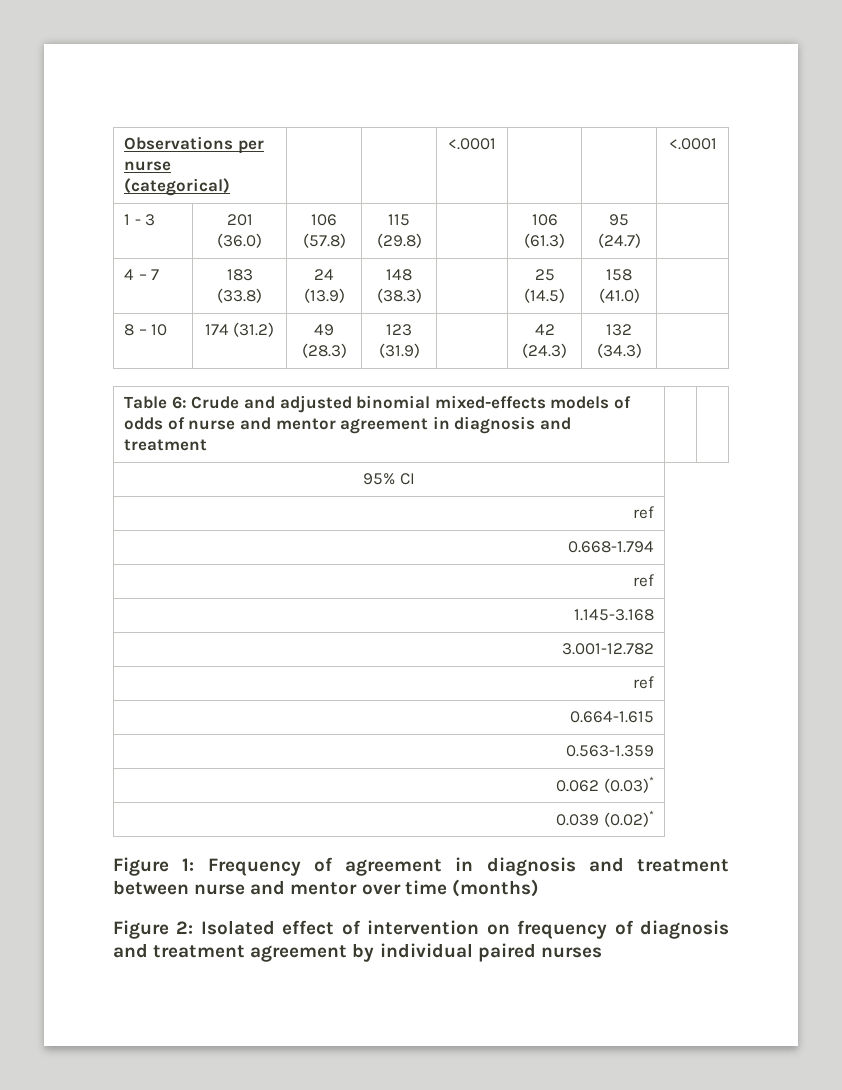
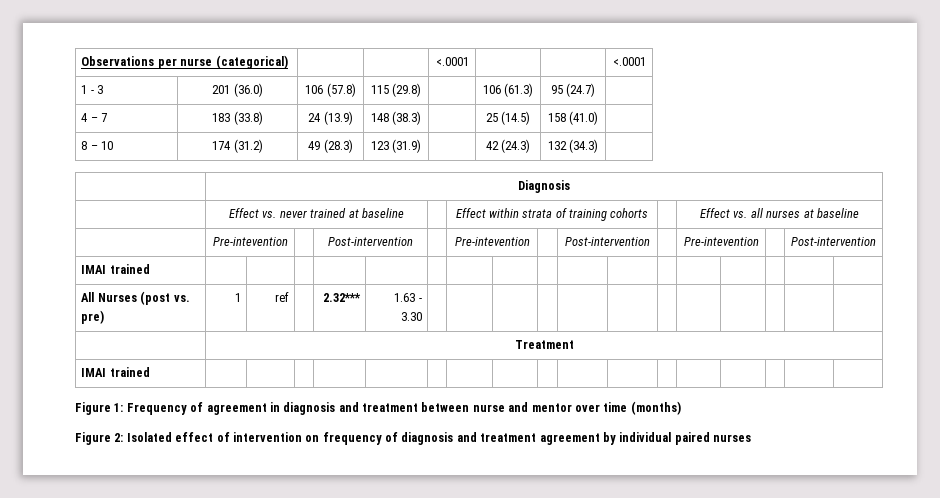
[124,395,631,413] [124,416,571,434] [124,439,208,451] [363,473,415,485] [632,506,654,519] [567,541,654,553] [632,574,654,587] [573,609,654,621] [561,643,654,655] [632,676,654,689] [569,711,654,723] [565,745,654,757] [556,776,654,793] [556,810,654,827] Table 6: Crude and adjusted binomial mixed-effects models of odds of nurse and mentor agreement in diagnosis and treatment | | // 95% CI // ref // 0.668-1.794 // ref // 1.145-3.168 // 3.001-12.782 // ref // 0.664-1.615 // 0.563-1.359 // 0.062 (0.03)* // 0.039 (0.02)* -> [518,180,570,193] [229,208,404,218] [455,208,649,221] [700,208,859,218] [212,237,288,246] [328,237,413,246] [454,237,530,246] [565,237,650,246] [683,237,759,246] [791,237,876,246] [81,264,150,274] [81,291,190,305] [81,310,105,324] [234,293,241,302] [274,292,289,302] [322,293,361,302] [394,293,422,302] [400,312,422,321] [514,340,574,349] [81,367,150,377] | Diagnosis // | Effect vs. never trained at baseline | | Effect within strata of training cohorts | | Effect vs. all nurses at baseline // | Pre-intevention | | Post-intervention | | Pre-intevention | | Post-intervention | | Pre-intevention | | Post-intervention // IMAI trained | | | | | | | | | | | | | | | | | // All Nurses (post vs. pre) | 1 | ref | | 2.32*** | 1.63 - 3.30 | | | | | | | | | | | | // | Treatment // IMAI trained | | | | | | | | | | | | | | | | |

